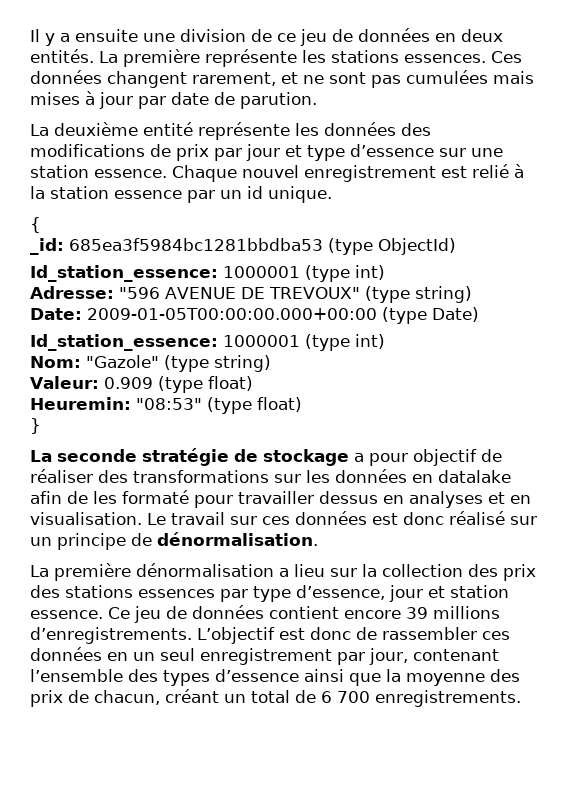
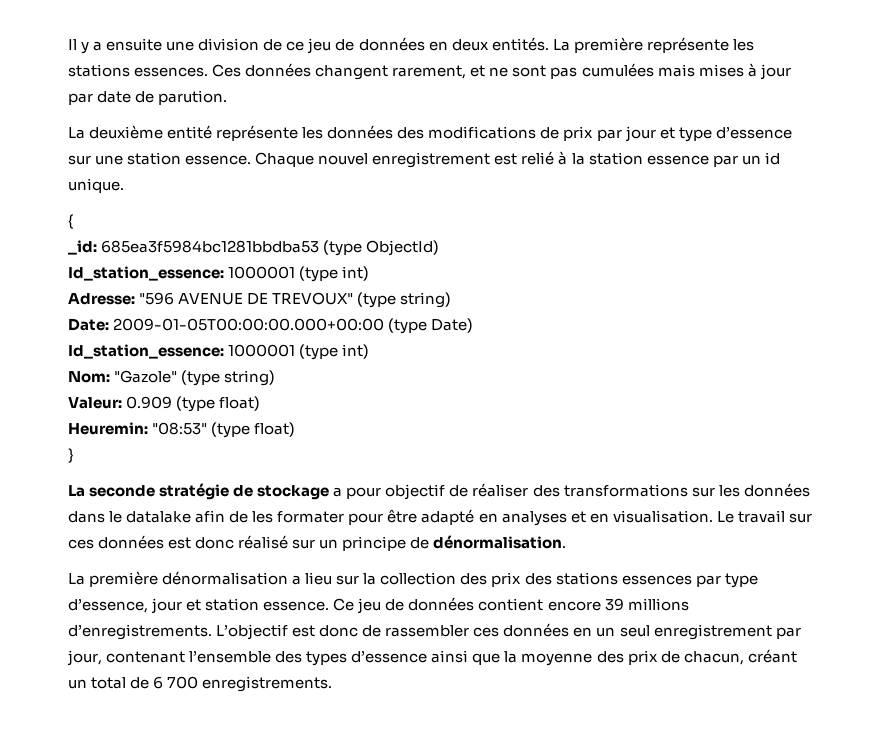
[412,474,433,483] en -> [68,511,123,523] dans le
[122,490,378,508] formaté pour travailler dessus -> [277,509,475,525] formater pour être adapté

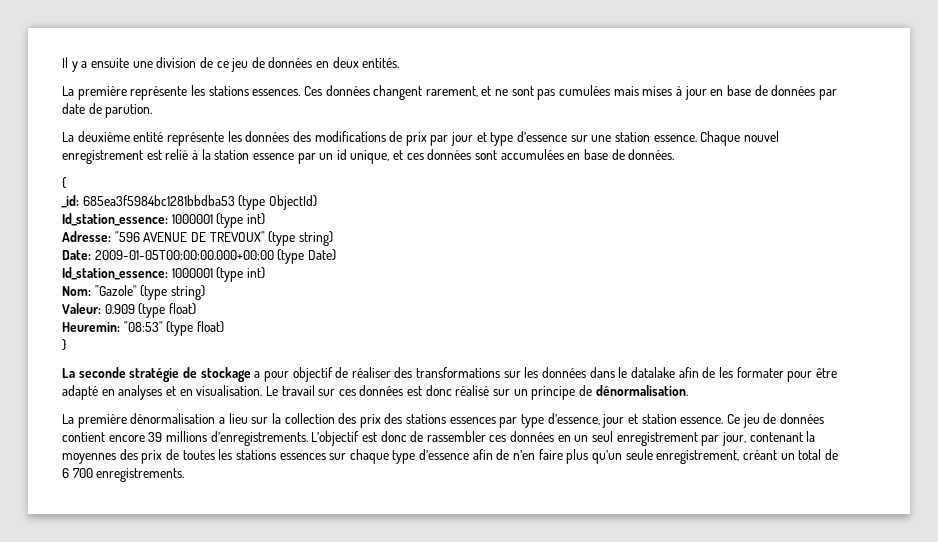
(549, 44) none -> (400, 63) //
(791, 72) none -> [710,85,816,96] en base de données
[68,178,124,193] unique. -> [350,149,675,164] unique, et ces données sont accumulées en base de données.
[189,650,744,666] l’ensemble des types d’essence ainsi que la moyenne des prix de chacun, -> [806,431,816,442] [62,449,740,464] la moyennes des prix de toutes les stations essences sur chaque type d’essence afin de n’en faire plus qu’un seule enregistrement,

